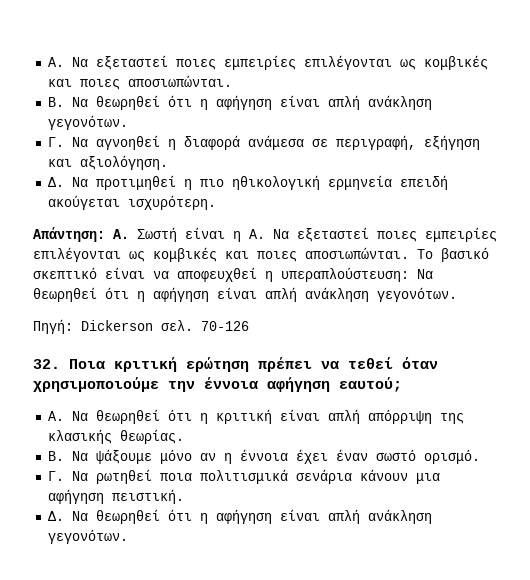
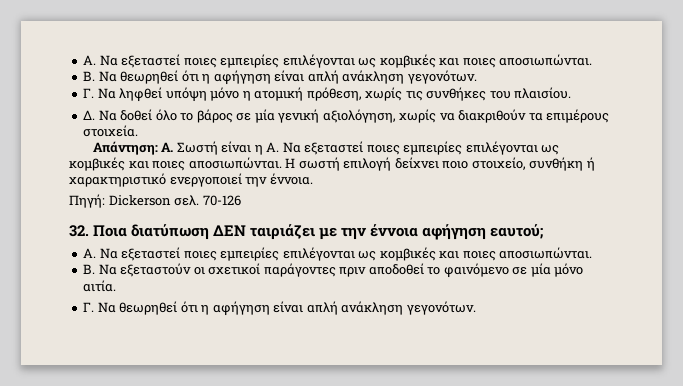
[95,135,480,150] [47,155,168,170] [47,175,448,190] [47,195,216,210] αγνοηθεί η διαφορά ανάμεσα σε περιγραφή, εξήγηση και αξιολόγηση. // Δ. Να προτιμηθεί η πιο ηθικολογική ερμηνεία επειδή ακούγεται ισχυρότερη. -> [119,87,572,102] [83,109,610,123] [83,125,139,137] ληφθεί υπόψη μόνο η ατομική πρόθεση, χωρίς τις συνθήκες του πλαισίου. // Δ. Να δοθεί όλο το βάρος σε μία γενική αξιολόγηση, χωρίς να διακριθούν τα επιμέρους στοιχεία.
[417,247,489,262] [33,267,433,282] [33,287,457,302] [33,319,249,334] [33,357,438,372] [33,377,402,392] [47,409,464,424] [47,429,184,444] [47,449,480,464] [47,469,440,484] [47,489,184,504] [47,509,432,524] [47,529,128,544] Το βασικό σκεπτικό είναι να αποφευχθεί η υπεραπλούστευση: Να θεωρηθεί ότι η αφήγηση είναι απλή ανάκληση γεγονότων. // Πηγή: Dickerson σελ. 70-126 // 32. Ποια κριτική ερώτηση πρέπει να τεθεί όταν χρησιμοποιούμε την έννοια αφήγηση εαυτού; // Α. Να θεωρηθεί ότι η κριτική είναι απλή απόρριψη της κλασικής θεωρίας. // Β. Να ψάξουμε μόνο αν η έννοια έχει έναν σωστό ορισμό. // Γ. Να ρωτηθεί ποια πολιτισμικά σενάρια κάνουν μια αφήγηση πειστική. // Δ. Να θεωρηθεί ότι η αφήγηση είναι απλή ανάκληση γεγονότων. -> [285,157,595,171] [69,173,313,187] [69,194,241,208] [69,224,544,240] [83,247,593,261] [83,263,584,278] [83,280,117,292] [83,301,476,316] Η σωστή επιλογή δείχνει ποιο στοιχείο, συνθήκη ή χαρακτηριστικό ενεργοποιεί την έννοια. // Πηγή: Dickerson σελ. 70-126 // 32. Ποια διατύπωση ΔΕΝ ταιριάζει με την έννοια αφήγηση εαυτού; // Α. Να εξεταστεί ποιες εμπειρίες επιλέγονται ως κομβικές και ποιες αποσιωπώνται. // Β. Να εξεταστούν οι σχετικοί παράγοντες πριν αποδοθεί το φαινόμενο σε μία μόνο αιτία. // Γ. Να θεωρηθεί ότι η αφήγηση είναι απλή ανάκληση γεγονότων.

